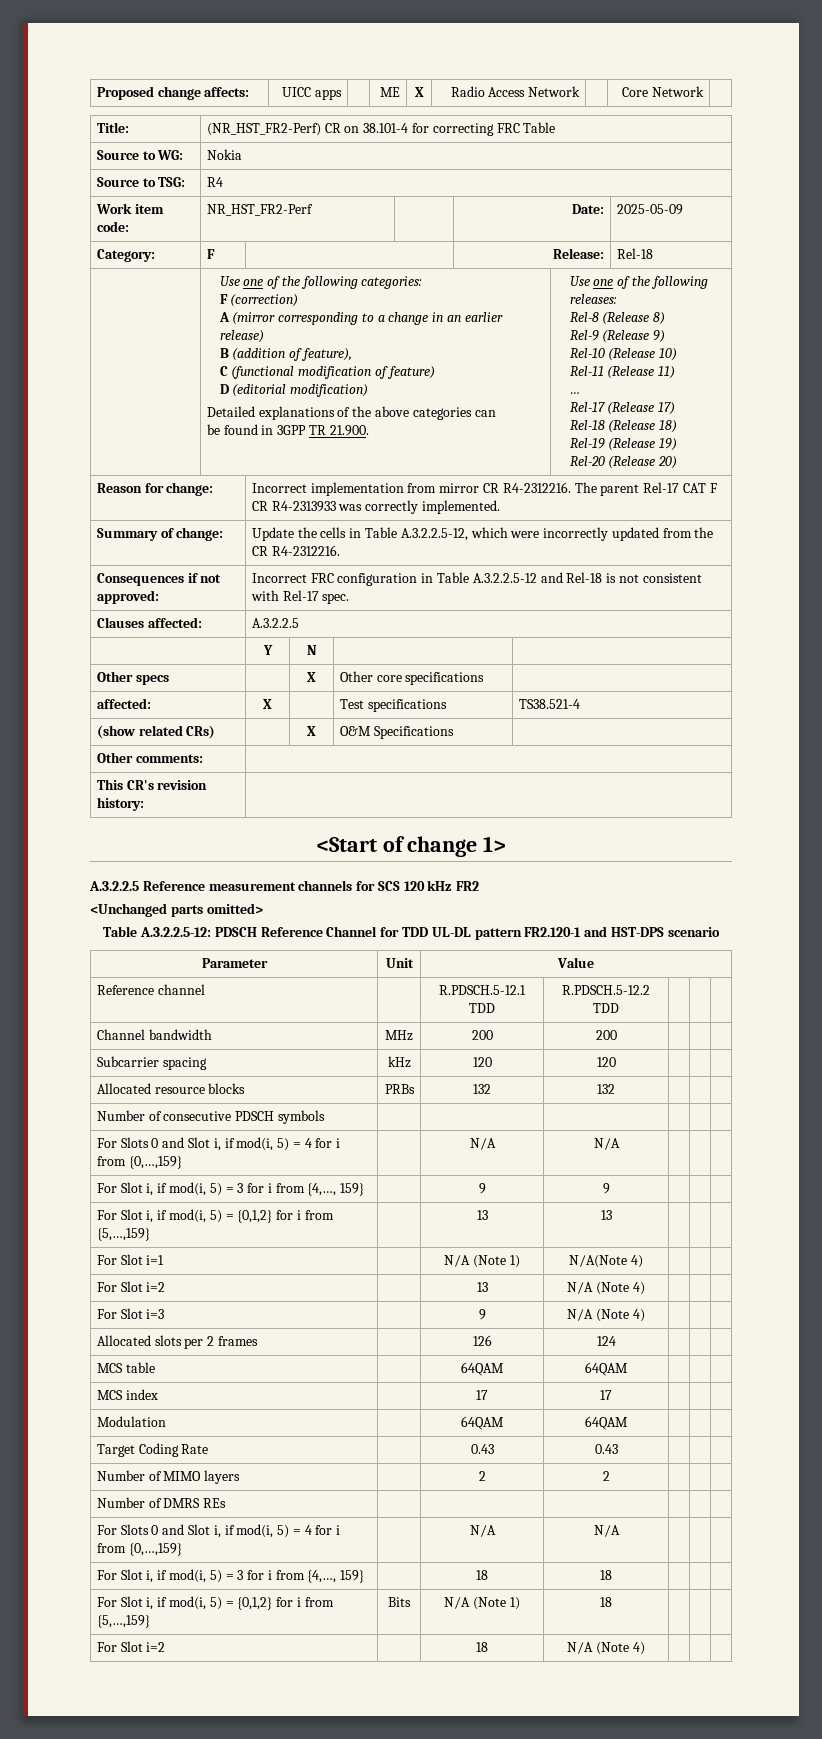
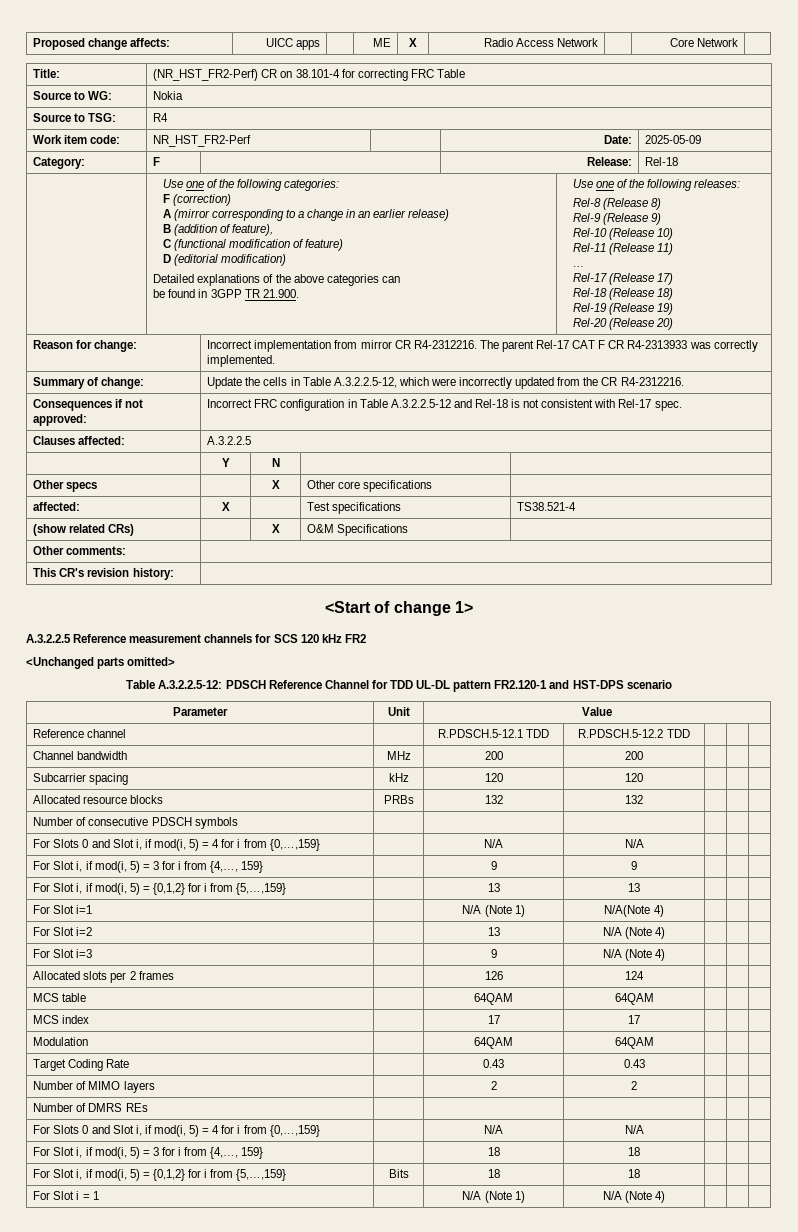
[444,1597,520,1610] [600,1597,612,1607] [96,1641,166,1652] [476,1642,488,1652] N/A (Note 1) | 18 | | | // For Slot i=2 | | 18 -> [487,1169,500,1178] [628,1169,640,1178] [33,1191,99,1200] [462,1191,525,1203] 18 | 18 | | | // For Slot i = 1 | | N/A (Note 1)

